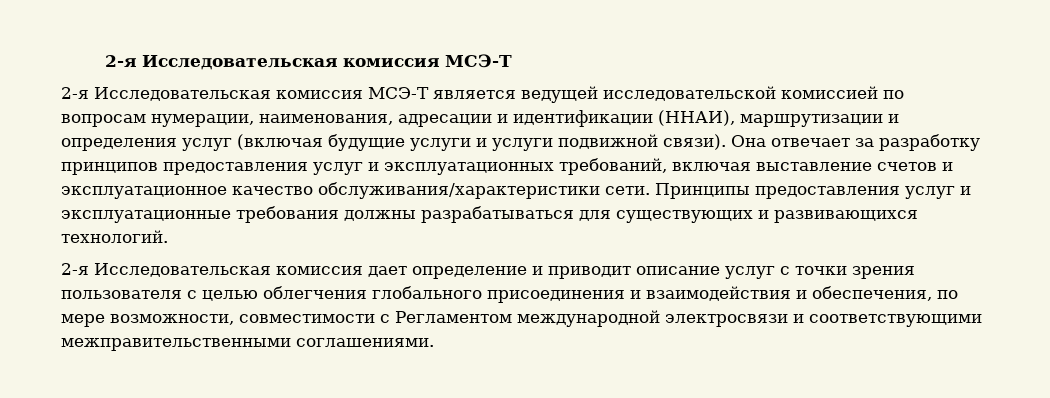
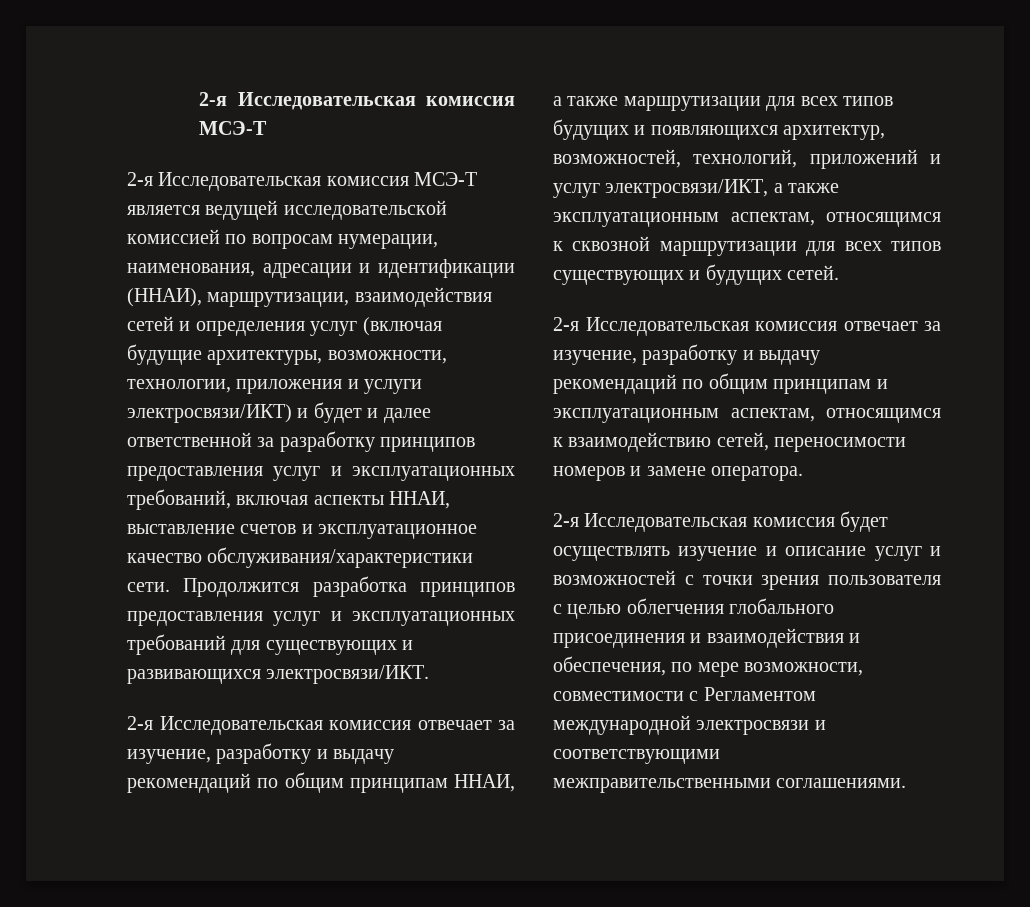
[740,114,883,127] маршрутизации -> [207,287,492,307] [127,316,174,331] маршрутизации, взаимодействия сетей
[410,134,850,151] услуги и услуги подвижной связи). Она отвечает -> [207,350,447,365] [127,379,423,394] [127,402,431,423] [127,432,252,447] архитектуры, возможности, технологии, приложения и услуги электросвязи/ИКТ) и будет и далее ответственной
(751, 166) none -> [313,491,451,509] аспекты ННАИ,
[655,183,971,199] [61,206,574,223] Принципы предоставления услуг и эксплуатационные требования должны разрабатываться -> [183,576,515,597] [127,611,515,626] [127,634,226,655] Продолжится разработка принципов предоставления услуг и эксплуатационных требований
[61,230,168,243] [61,263,775,279] технологий. // 2-я Исследовательская комиссия дает определение и приводит описание услуг -> [266,665,430,684] [127,716,515,735] [127,743,395,764] [127,772,515,793] [553,96,893,111] [553,119,886,140] [553,149,941,169] [553,179,840,198] [553,212,941,227] [553,236,941,256] [553,264,840,285] [553,317,941,336] [553,344,821,365] [553,373,888,394] [553,408,941,423] [553,432,907,452] [553,466,804,481] [553,511,889,532] [553,546,941,561] [553,570,676,585] электросвязи/ИКТ. // 2-я Исследовательская комиссия отвечает за изучение, разработку и выдачу рекомендаций по общим принципам ННАИ, а также маршрутизации для всех типов будущих и появляющихся архитектур, возможностей, технологий, приложений и услуг электросвязи/ИКТ, а также эксплуатационным аспектам, относящимся к сквозной маршрутизации для всех типов существующих и будущих сетей. // 2-я Исследовательская комиссия отвечает за изучение, разработку и выдачу рекомендаций по общим принципам и эксплуатационным аспектам, относящимся к взаимодействию сетей, переносимости номеров и замене оператора. // 2-я Исследовательская комиссия будет осуществлять изучение и описание услуг и возможностей

